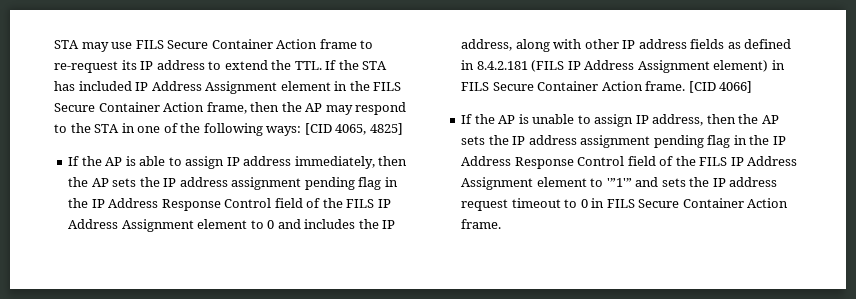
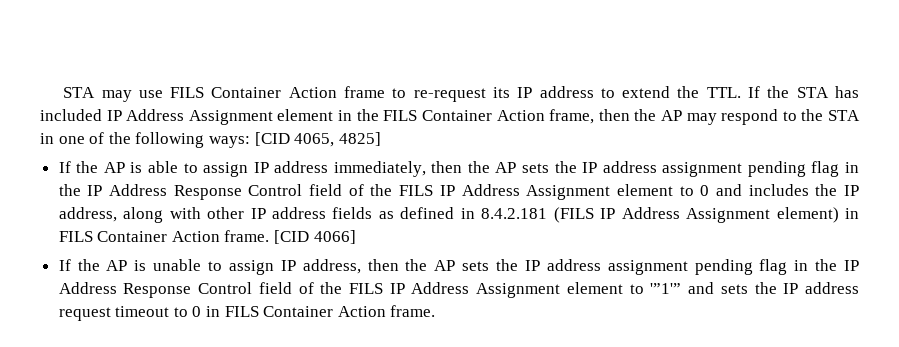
[167,40,209,49] Secure -> (205, 92) none
[54,103,95,112] Secure -> (418, 115) none
[492,82,534,91] Secure -> (93, 236) none
[638,199,680,208] Secure -> (259, 311) none

